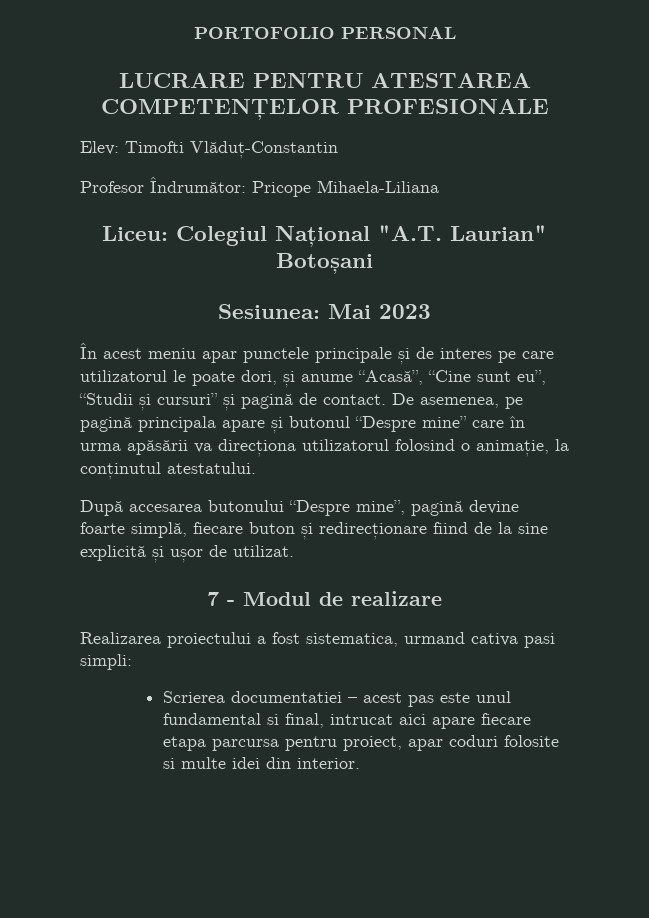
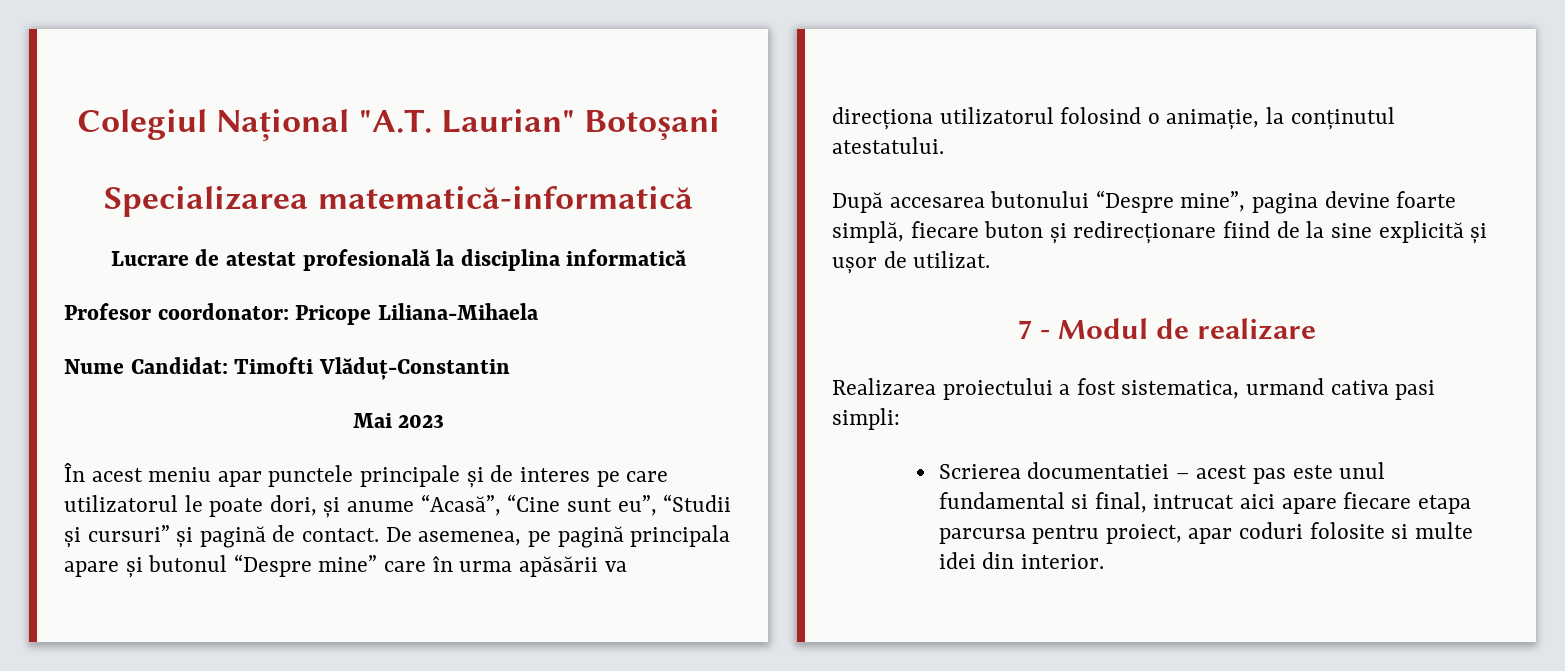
[193,26,456,39] [118,73,531,88] [100,99,549,121] [80,141,338,159] [80,176,439,197] [102,226,168,241] PORTOFOLIO PERSONAL // LUCRARE PENTRU ATESTAREA COMPETENȚELOR PROFESIONALE // Elev: Timofti Vlăduț-Constantin // Profesor Îndrumător: Pricope Mihaela-Liliana // Liceu: -> (77, 124) none
[218,304,320,319] Sesiunea: -> [104,186,693,217] [110,249,688,271] [64,303,539,325] [64,357,510,380] Specializarea matematică-informatică // Lucrare de atestat profesională la disciplina informatică // Profesor coordonator: Pricope Liliana-Mihaela // Nume Candidat: Timofti Vlăduț-Constantin //
[411,501,463,516] pagină -> [1252,193,1319,214] pagina

